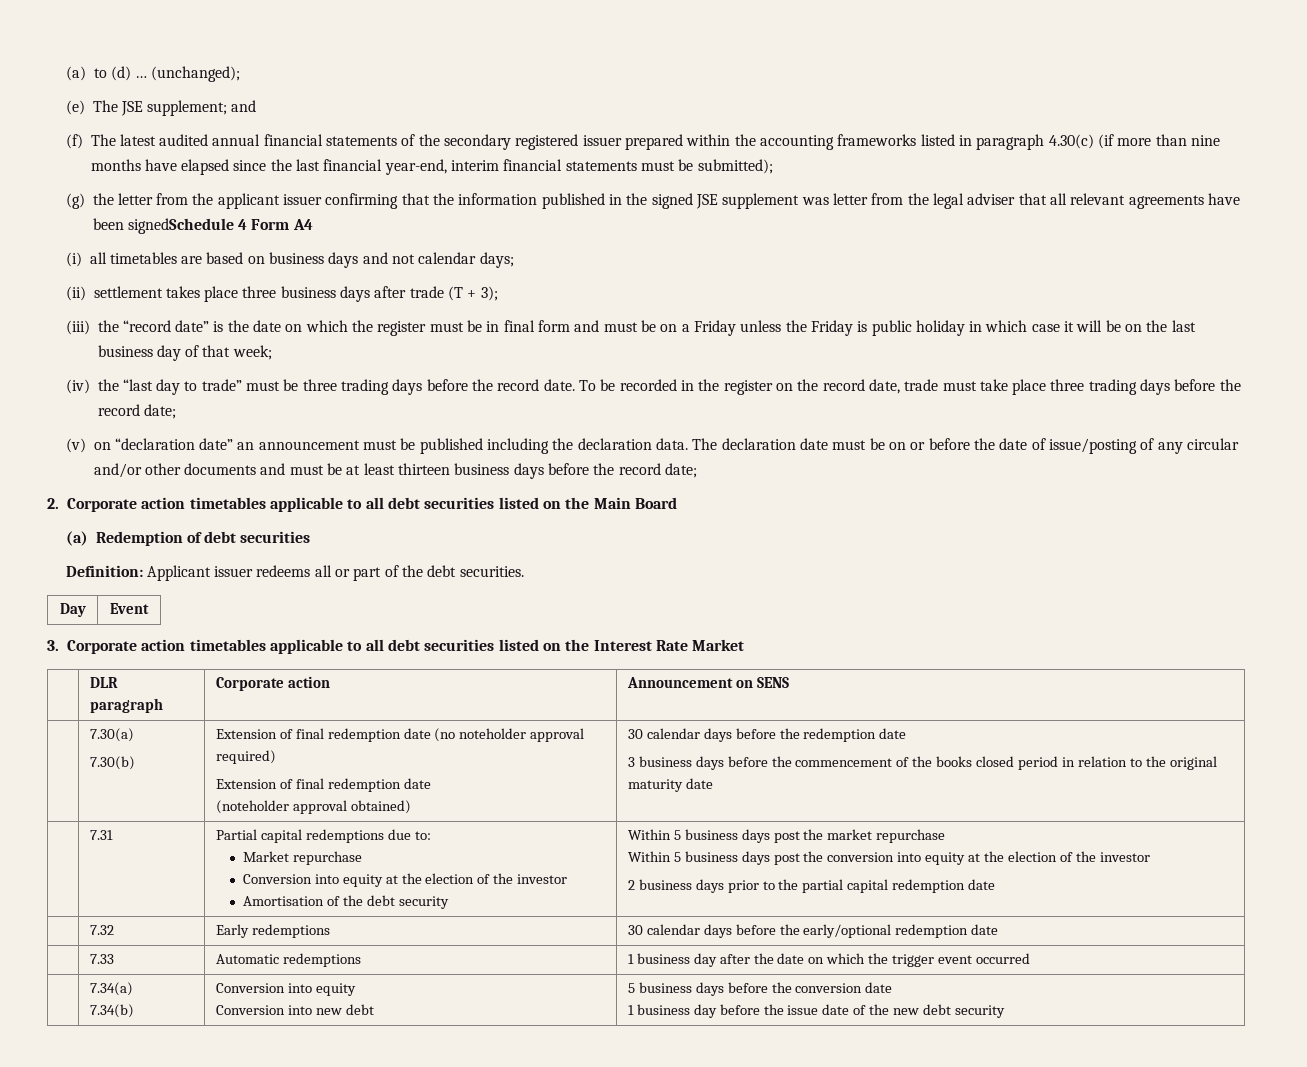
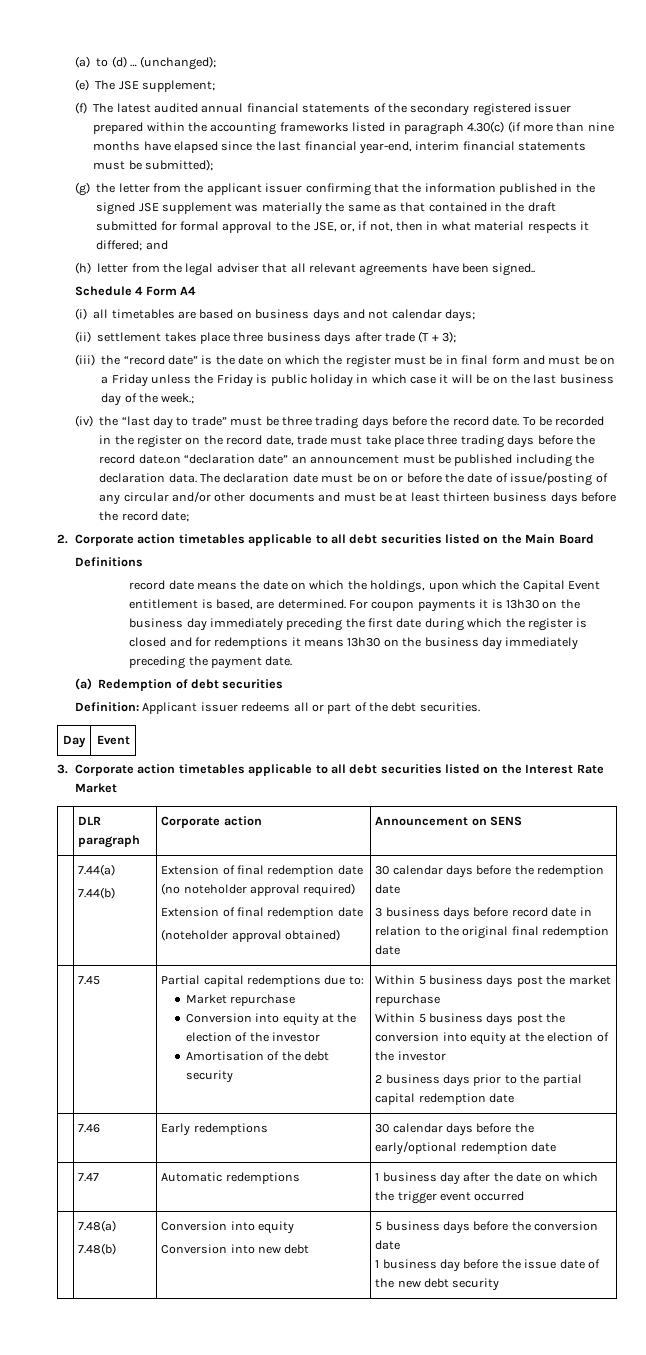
[231,100,257,112] and -> (216, 86) none
(829, 201) none -> [261,202,556,215] [96,221,589,233] [96,240,168,251] [75,262,92,274] materially the same as that contained in the draft submitted for formal approval to the JSE, or, if not, then in what material respects it differed; and // (h)
[127,218,234,234] signedSchedule -> [492,263,536,276] [75,286,133,296] signed.. // Schedule
[202,345,272,360] that week; -> [139,393,195,404] the week.;
[143,404,176,419] [65,438,111,453] date; // (v) on -> [138,454,181,464] date.on
(677, 503) none -> [75,557,144,567] [129,580,601,593] [129,599,580,612] [129,618,588,631] [129,637,579,650] [129,656,293,669] // Definitions // record date means the date on which the holdings, upon which the Capital Event entitlement is based, are determined. For coupon payments it is 13h30 on the business day immediately preceding the first date during which the register is closed and for redemptions it means 13h30 on the business day immediately preceding the payment date.
[89,728,134,742] [89,756,135,770] 7.30(a) // 7.30(b) -> [78,864,116,876] [78,887,116,899] 7.44(a) // 7.44(b)
[771,756,1059,770] the commencement of the books closed period -> [511,907,577,917] record date
[627,778,713,792] [89,830,113,840] maturity date // | 7.31 -> [511,926,610,938] [375,945,401,955] [78,976,101,985] final redemption date // | 7.45
[89,925,114,935] 7.32 -> [78,1124,101,1133] 7.46
[89,954,114,964] 7.33 -> [78,1173,100,1182] 7.47
[89,982,133,996] [89,1004,134,1018] 7.34(a) // 7.34(b) -> [78,1220,117,1232] [78,1243,117,1255] 7.48(a) // 7.48(b)

